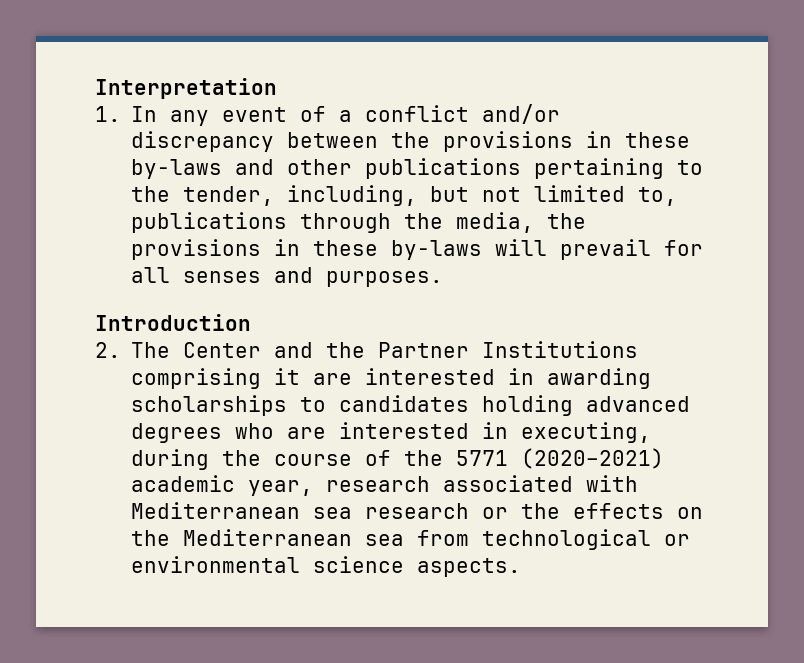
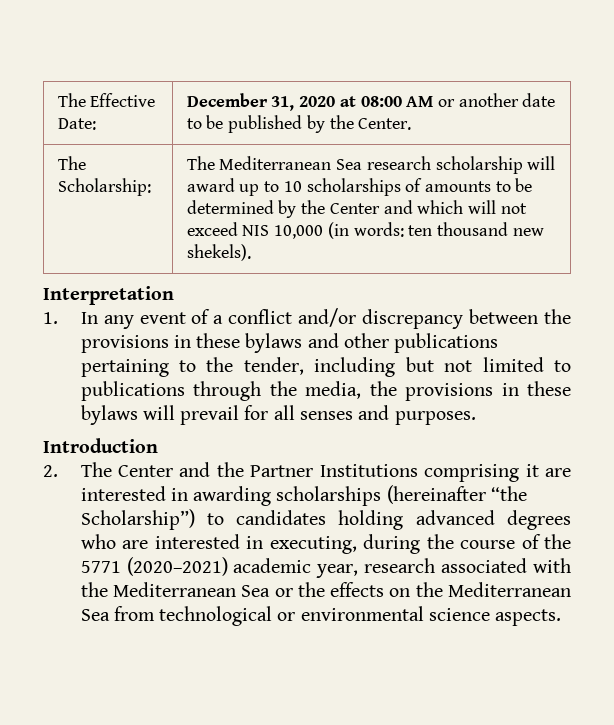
(95, 88) none -> [57,93,156,107] [57,118,96,130] [186,93,556,111] [186,115,412,133] [57,156,86,170] [57,178,151,196] [186,156,556,174] [186,178,533,196] [186,200,527,218] [186,222,544,239] [186,244,251,261] The Effective Date: | December 31, 2020 at 08:00 AM or another date to be published by the Center. // The Scholarship: | The Mediterranean Sea research scholarship will award up to 10 scholarships of amounts to be determined by the Center and which will not exceed NIS 10,000 (in words: ten thousand new shekels). //
[131,159,223,179] by-laws -> [245,333,303,353] bylaws
[287,185,418,206] including, -> [314,357,396,377] including
[638,187,678,206] to, -> [553,360,571,372] to
[391,240,483,260] by-laws -> [80,405,138,425] bylaws
(288, 405) none -> [386,485,527,504] [80,509,195,530] (hereinafter “the Scholarship”)
[131,502,470,519] Mediterranean sea research -> [80,582,271,597] the Mediterranean Sea
[365,534,405,546] sea -> [80,609,110,621] Sea

